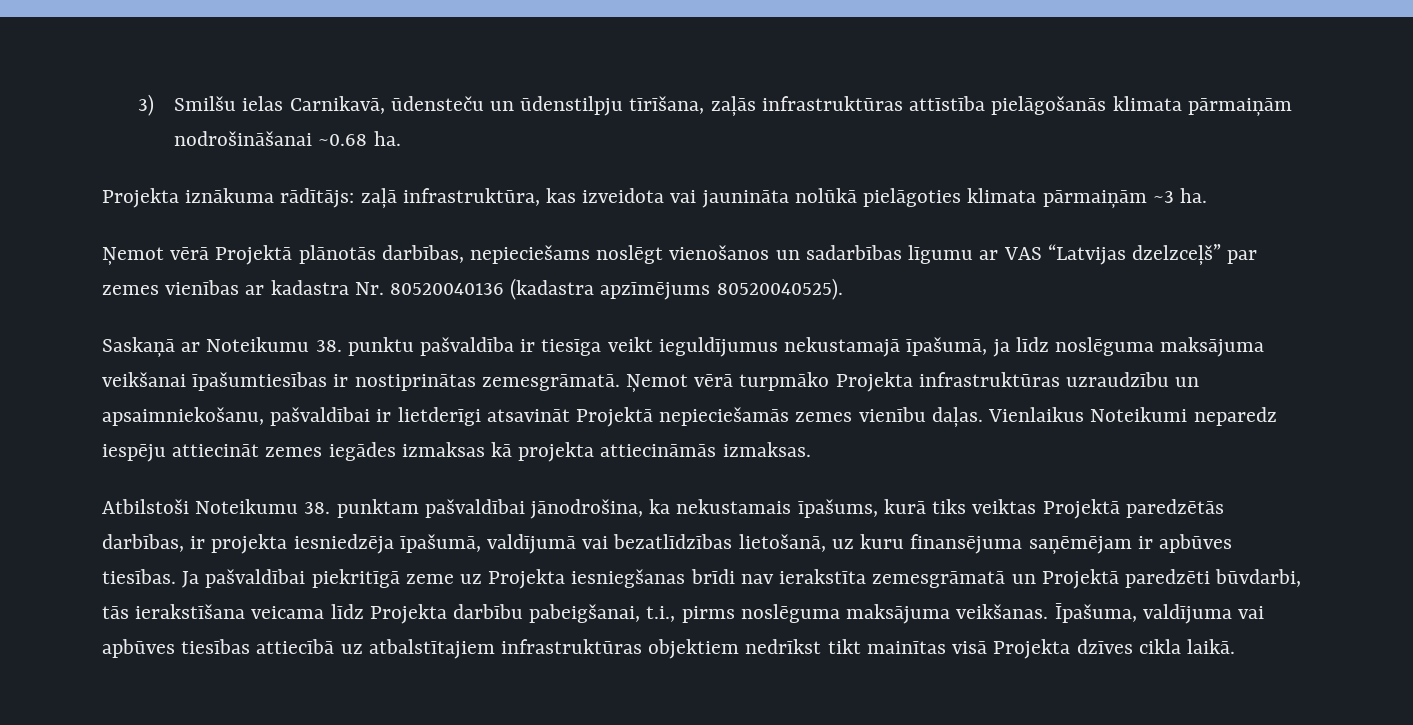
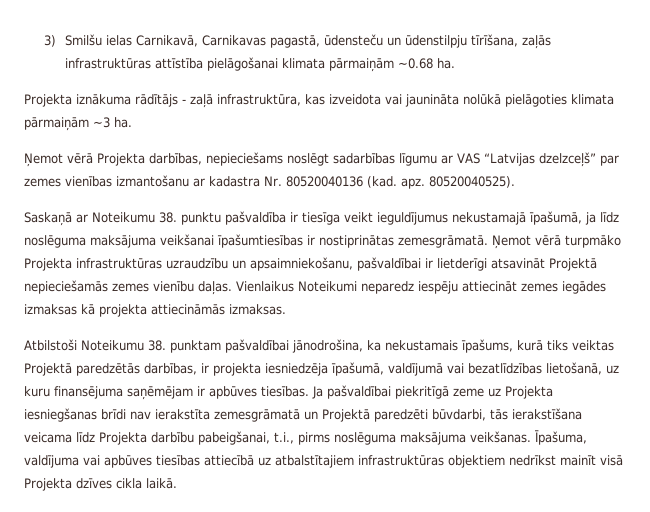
(385, 105) none -> [201,35,320,48] Carnikavas pagastā,
[991,96,1292,117] [174,131,313,146] pielāgošanās klimata pārmaiņām nodrošināšanai -> [206,57,394,72] pielāgošanai klimata pārmaiņām
[280,188,355,208] rādītājs: -> [135,94,186,107] rādītājs -
[215,245,376,265] Projektā plānotās -> [97,153,145,166] Projekta
[669,245,800,260] vienošanos un -> (329, 159) none
(240, 287) none -> [116,175,189,187] izmantošanu
[510,278,711,300] (kadastra apzīmējums -> [366,176,425,189] (kad. apz.
[827,639,946,654] tikt mainītas -> [560,455,596,466] mainīt

